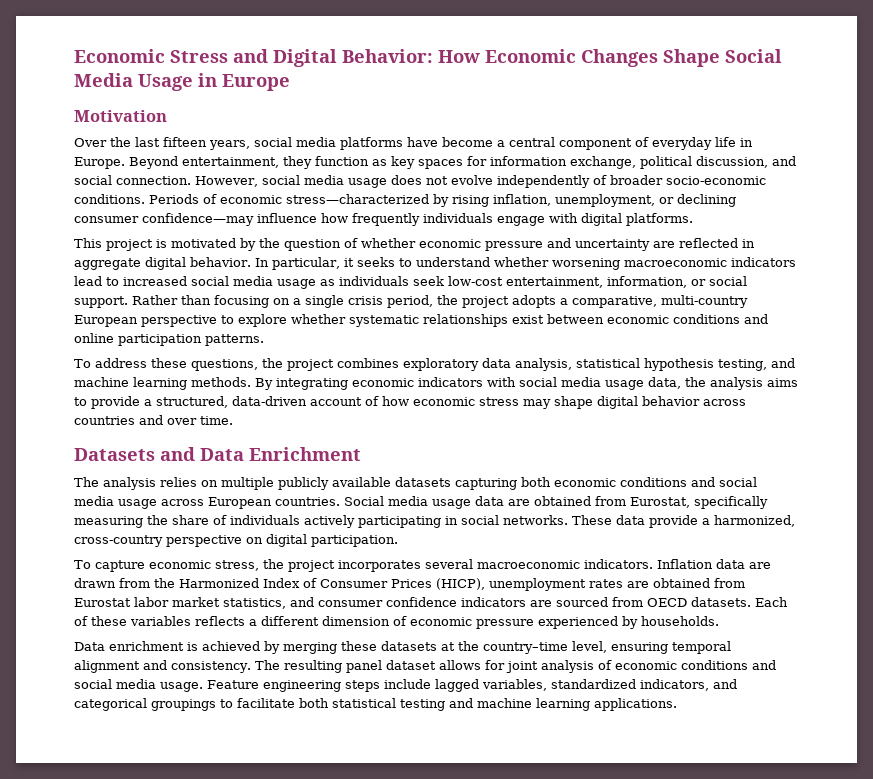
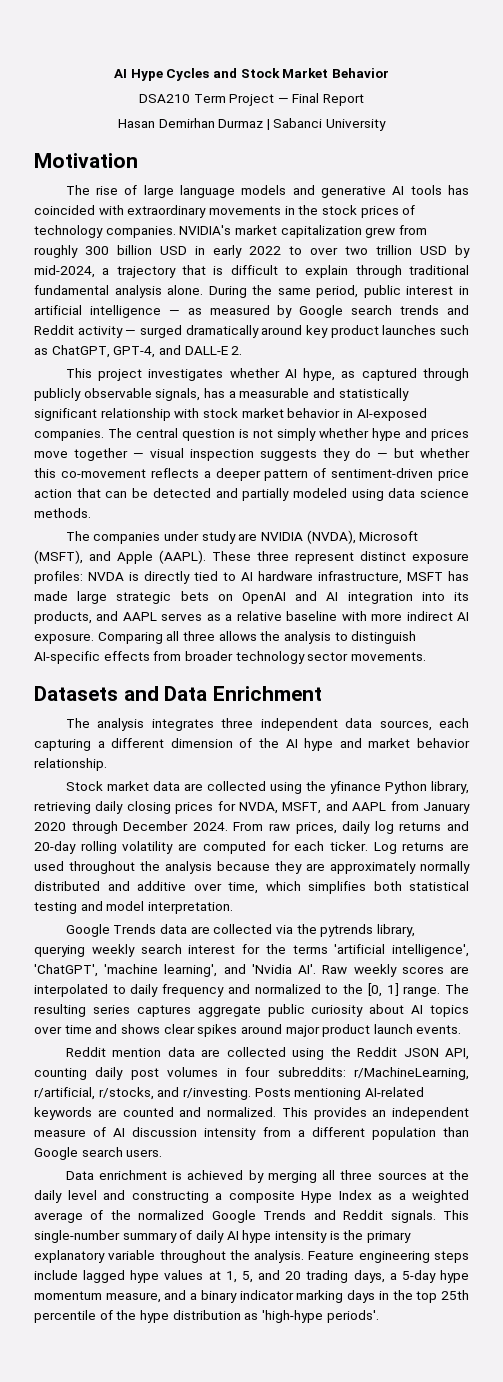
[74,49,782,67] [74,73,290,91] [74,110,167,122] [74,137,753,150] [74,156,796,169] [74,175,766,188] [74,194,736,207] [74,213,693,226] [74,238,755,251] [74,257,796,270] [74,276,747,289] [74,295,748,308] [74,314,768,327] [74,333,264,346] [74,358,795,371] [74,377,798,390] [74,396,746,409] [74,415,233,425] Economic Stress and Digital Behavior: How Economic Changes Shape Social Media Usage in Europe // Motivation // Over the last fifteen years, social media platforms have become a central component of everyday life in Europe. Beyond entertainment, they function as key spaces for information exchange, political discussion, and social connection. However, social media usage does not evolve independently of broader socio‑economic conditions. Periods of economic stress—characterized by rising inflation, unemployment, or declining consumer confidence—may influence how frequently individuals engage with digital platforms. // This project is motivated by the question of whether economic pressure and uncertainty are reflected in aggregate digital behavior. In particular, it seeks to understand whether worsening macroeconomic indicators lead to increased social media usage as individuals seek low‑cost entertainment, information, or social support. Rather than focusing on a single crisis period, the project adopts a comparative, multi‑country European perspective to explore whether systematic relationships exist between economic conditions and online participation patterns. // To address these questions, the project combines exploratory data analysis, statistical hypothesis testing, and machine learning methods. By integrating economic indicators with social media usage data, the analysis aims to provide a structured, data‑driven account of how economic stress may shape digital behavior across countries and over time. -> [114,68,389,81] [138,93,365,106] [117,118,387,131] [34,153,138,168] [65,185,470,198] [34,205,416,218] [34,225,427,238] [34,245,470,258] [34,265,469,278] [34,285,469,298] [34,305,470,318] [34,325,470,338] [34,345,243,358] [65,368,469,381] [34,388,409,401] [34,408,427,421] [34,428,469,441] [34,448,470,461] [34,468,469,481] [34,488,469,501] [34,508,91,518] [65,530,419,544] [34,550,469,564] [34,571,469,584] [34,591,469,604] [34,611,469,624] [34,631,417,644] [34,651,426,664] AI Hype Cycles and Stock Market Behavior // DSA210 Term Project — Final Report // Hasan Demirhan Durmaz | Sabanci University // Motivation // The rise of large language models and generative AI tools has coincided with extraordinary movements in the stock prices of technology companies. NVIDIA's market capitalization grew from roughly 300 billion USD in early 2022 to over two trillion USD by mid-2024, a trajectory that is difficult to explain through traditional fundamental analysis alone. During the same period, public interest in artificial intelligence — as measured by Google search trends and Reddit activity — surged dramatically around key product launches such as ChatGPT, GPT-4, and DALL-E 2. // This project investigates whether AI hype, as captured through publicly observable signals, has a measurable and statistically significant relationship with stock market behavior in AI-exposed companies. The central question is not simply whether hype and prices move together — visual inspection suggests they do — but whether this co-movement reflects a deeper pattern of sentiment-driven price action that can be detected and partially modeled using data science methods. // The companies under study are NVIDIA (NVDA), Microsoft (MSFT), and Apple (AAPL). These three represent distinct exposure profiles: NVDA is directly tied to AI hardware infrastructure, MSFT has made large strategic bets on OpenAI and AI integration into its products, and AAPL serves as a relative baseline with more indirect AI exposure. Comparing all three allows the analysis to distinguish AI-specific effects from broader technology sector movements.
[160,477,757,490] [74,496,768,509] [74,515,795,528] [74,534,398,547] [74,559,771,572] [74,578,745,591] [74,597,788,609] [74,616,719,629] relies on multiple publicly available datasets capturing both economic conditions and social media usage across European countries. Social media usage data are obtained from Eurostat, specifically measuring the share of individuals actively participating in social networks. These data provide a harmonized, cross‑country perspective on digital participation. // To capture economic stress, the project incorporates several macroeconomic indicators. Inflation data are drawn from the Harmonized Index of Consumer Prices (HICP), unemployment rates are obtained from Eurostat labor market statistics, and consumer confidence indicators are sourced from OECD datasets. Each of these variables reflects a different dimension of economic pressure experienced by households. -> [151,718,469,731] [34,738,471,751] [34,758,107,771] [65,781,469,794] [34,801,470,814] [34,821,470,834] [34,841,469,854] [34,861,470,874] [34,881,469,894] [34,901,233,914] [65,924,415,937] [34,944,469,957] [34,964,470,977] [34,983,470,997] [34,1004,469,1017] [34,1024,462,1037] [65,1047,469,1060] [34,1067,470,1080] [34,1087,424,1100] [34,1107,469,1120] [34,1127,469,1140] [34,1147,163,1160] integrates three independent data sources, each capturing a different dimension of the AI hype and market behavior relationship. // Stock market data are collected using the yfinance Python library, retrieving daily closing prices for NVDA, MSFT, and AAPL from January 2020 through December 2024. From raw prices, daily log returns and 20-day rolling volatility are computed for each ticker. Log returns are used throughout the analysis because they are approximately normally distributed and additive over time, which simplifies both statistical testing and model interpretation. // Google Trends data are collected via the pytrends library, querying weekly search interest for the terms 'artificial intelligence', 'ChatGPT', 'machine learning', and 'Nvidia AI'. Raw weekly scores are interpolated to daily frequency and normalized to the [0, 1] range. The resulting series captures aggregate public curiosity about AI topics over time and shows clear spikes around major product launch events. // Reddit mention data are collected using the Reddit JSON API, counting daily post volumes in four subreddits: r/MachineLearning, r/artificial, r/stocks, and r/investing. Posts mentioning AI-related keywords are counted and normalized. This provides an independent measure of AI discussion intensity from a different population than Google search users.
[341,641,731,654] [74,660,776,673] [74,679,203,692] these datasets at the country–time level, ensuring temporal alignment and consistency. The resulting panel dataset allows for joint analysis of economic conditions and social media usage. -> [322,1170,469,1180] [34,1190,469,1203] [34,1210,470,1223] [34,1230,411,1243] [34,1250,305,1263] all three sources at the daily level and constructing a composite Hype Index as a weighted average of the normalized Google Trends and Reddit signals. This single-number summary of daily AI hype intensity is the primary explanatory variable throughout the analysis.
[482,679,737,691] [74,698,677,711] variables, standardized indicators, and categorical groupings to facilitate both statistical testing and machine learning applications. -> [130,1270,469,1283] [34,1290,470,1303] [34,1310,379,1323] hype values at 1, 5, and 20 trading days, a 5-day hype momentum measure, and a binary indicator marking days in the top 25th percentile of the hype distribution as 'high-hype periods'.

